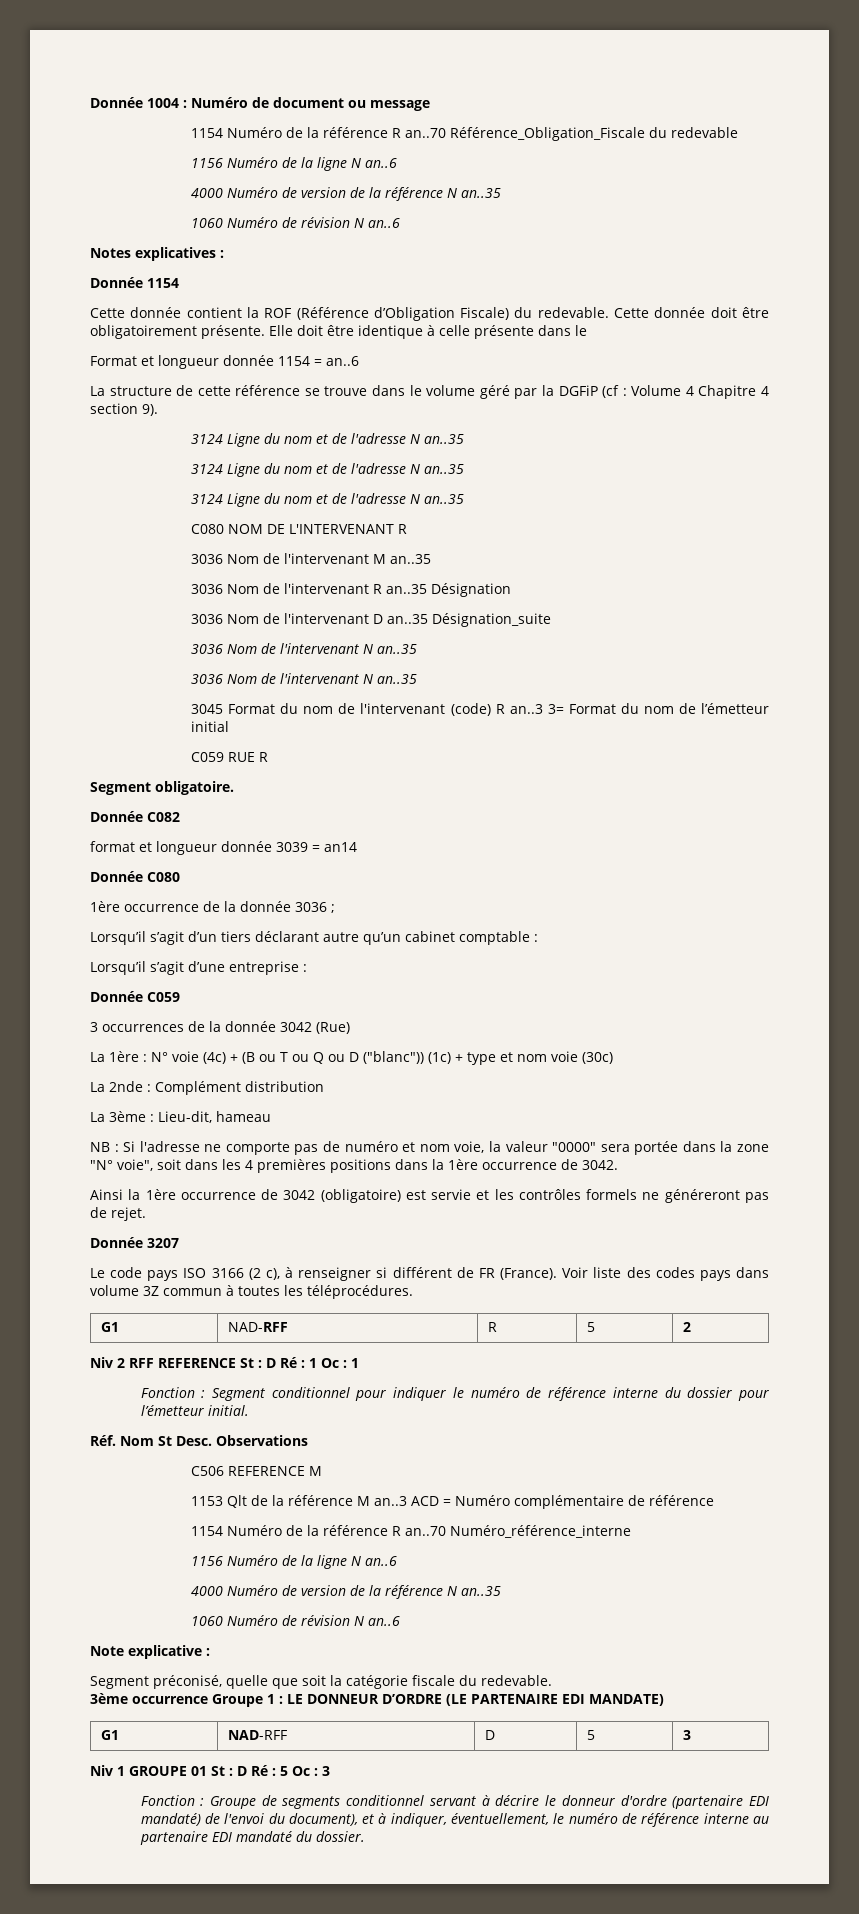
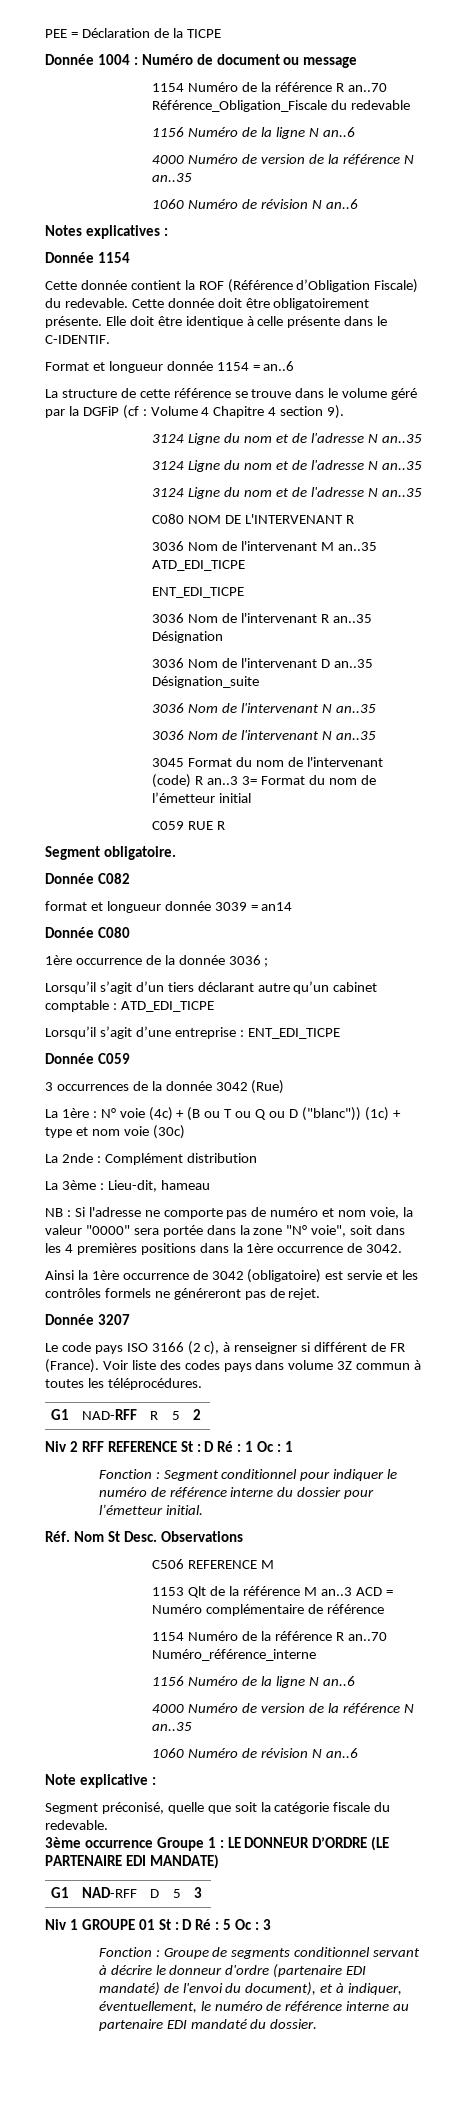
(90, 102) none -> [45,28,221,38] PEE = Déclaration de la TICPE //
(587, 330) none -> [45,335,110,344] C-IDENTIF.
(432, 559) none -> [152,560,246,571] [152,587,245,598] ATD_EDI_TICPE // ENT_EDI_TICPE
(538, 938) none -> [120,1001,214,1012] ATD_EDI_TICPE
(307, 968) none -> [247,1028,340,1039] ENT_EDI_TICPE

